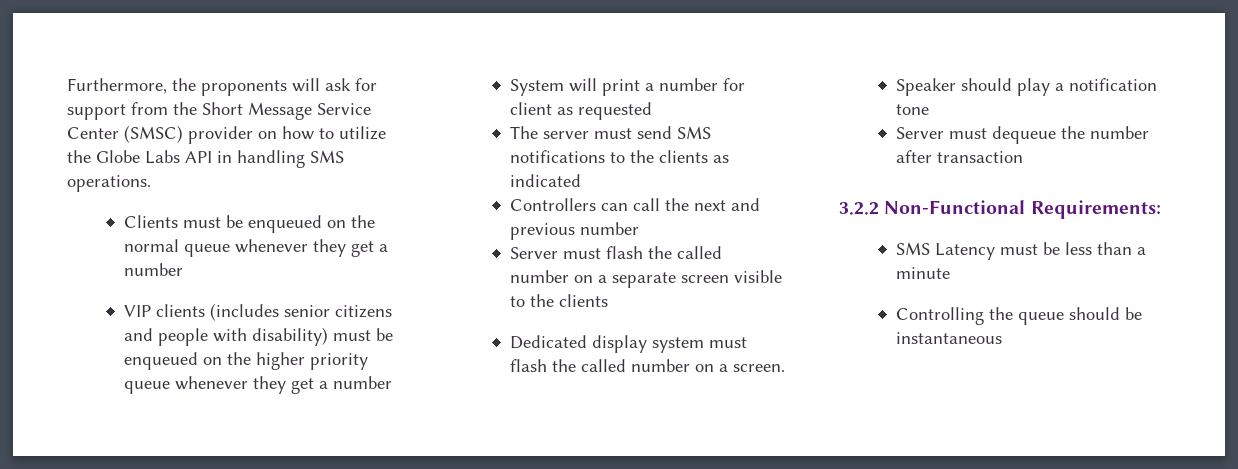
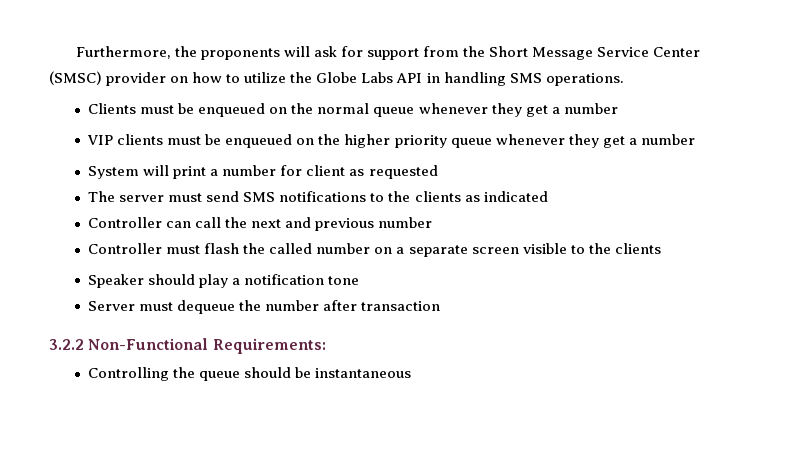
[209,303,392,321] [123,327,328,346] (includes senior citizens and people with disability) -> (164, 139) none
[509,198,596,211] Controllers -> [88,217,163,228] Controller
[509,247,558,259] Server -> [88,243,163,254] Controller
[509,335,747,353] [509,359,785,372] // Dedicated display system must flash the called number on a screen. -> (661, 248) none
[895,242,1146,260] [895,267,950,279] // SMS Latency must be less than a minute -> (326, 346) none

